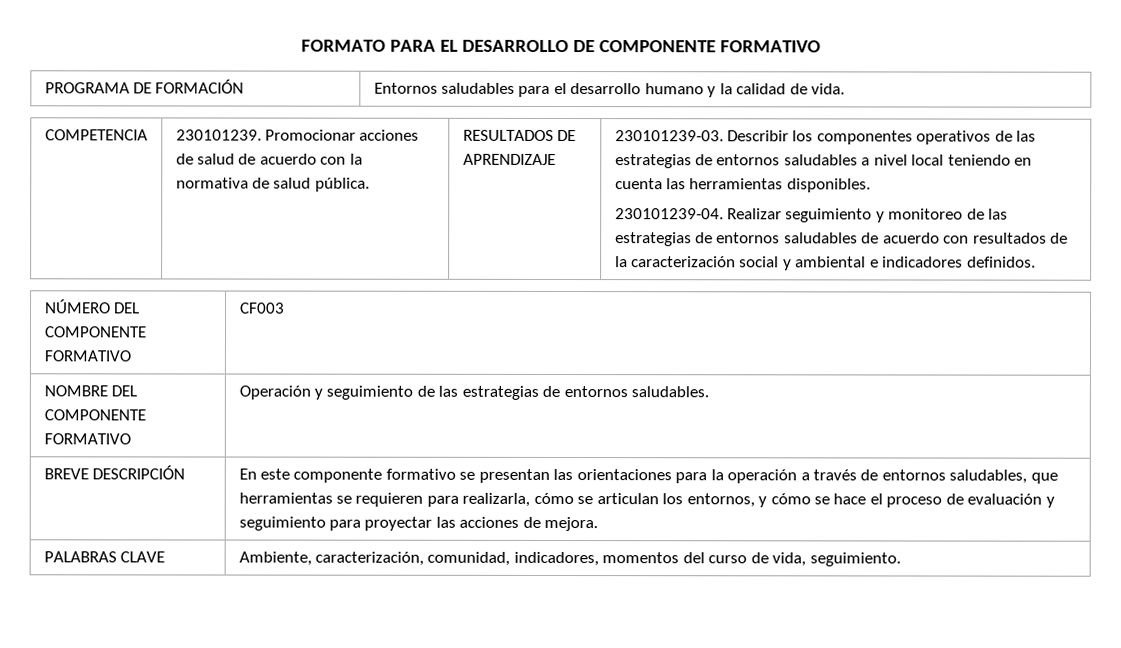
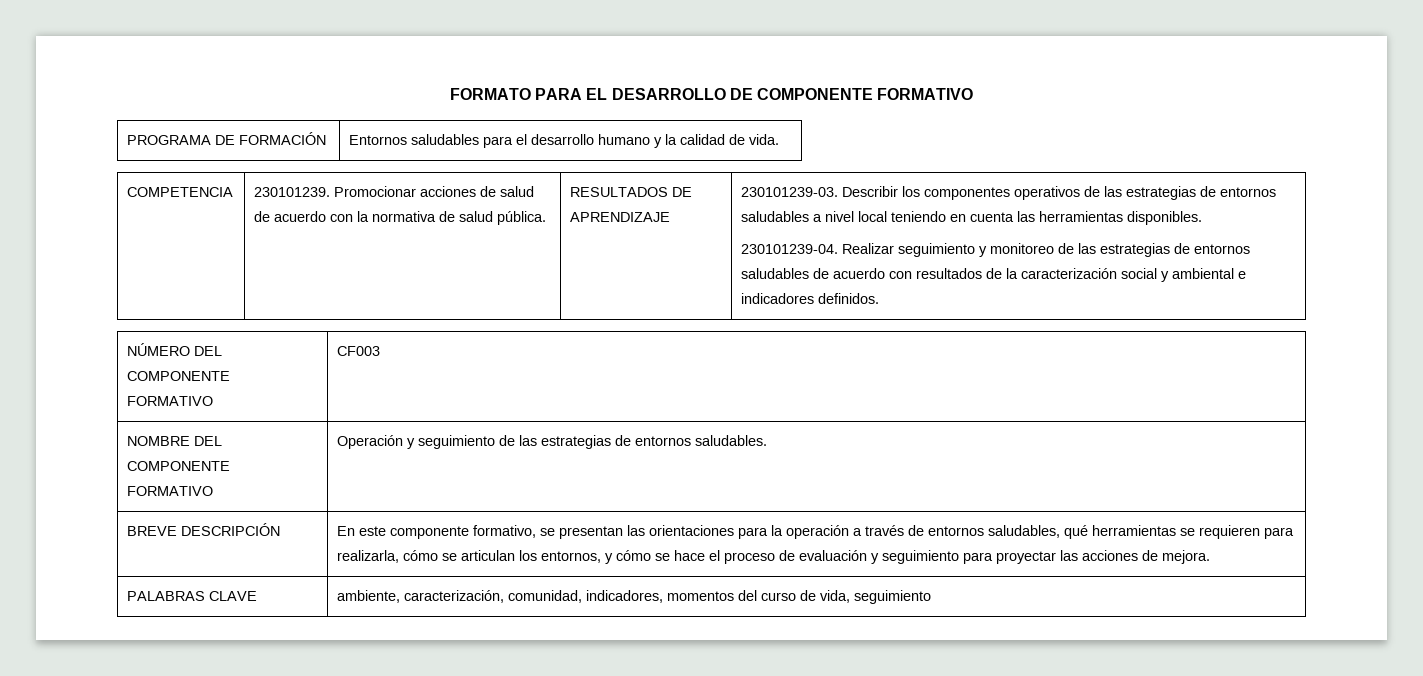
[385,468,456,480] formativo -> [473,525,537,538] formativo,
[1030,472,1058,484] que -> [1064,525,1089,539] qué
[238,551,312,566] Ambiente, -> [337,590,401,603] ambiente,
[809,552,901,567] seguimiento. -> [854,590,932,604] seguimiento

